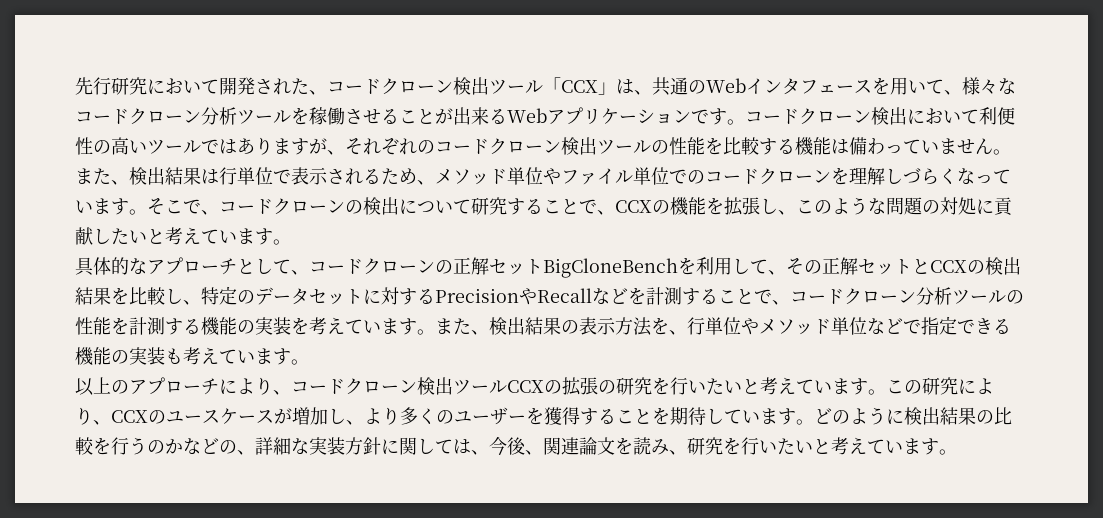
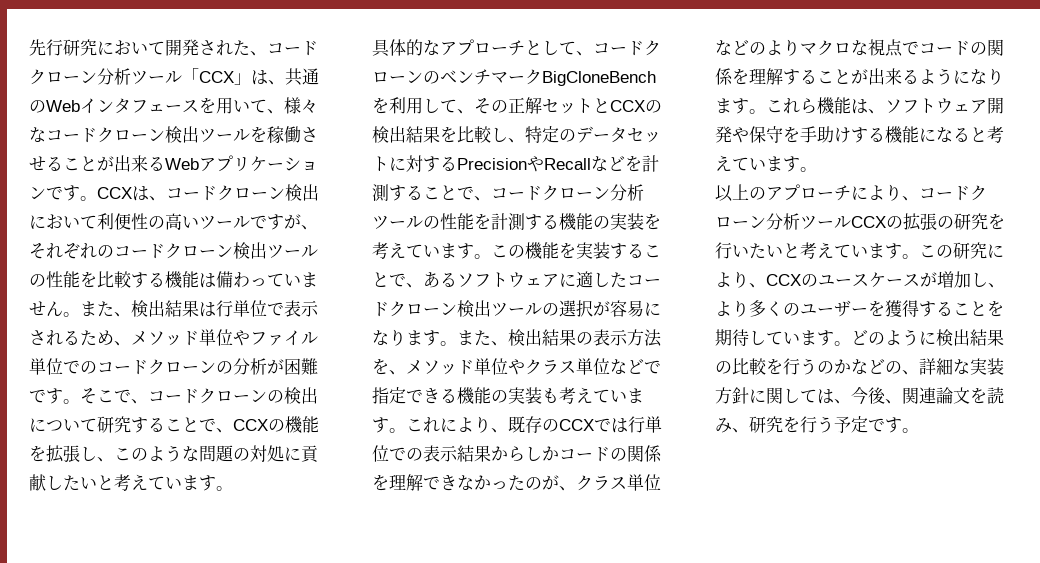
[453,77,489,95] 検出 -> [97,68,131,85] 分析
[201,107,237,125] 分析 -> [165,126,199,143] 検出
(745, 122) none -> [97,186,166,201] CCXは、
[219,137,291,155] はありま -> (267, 222) none
[831,167,1011,185] [75,198,111,214] を理解しづらくなっていま -> [216,358,318,375] [29,389,46,403] の分析が困難で
[453,257,543,275] 正解セット -> [440,69,542,85] ベンチマーク
(435, 332) none -> [491,242,661,259] [372,271,661,288] [372,300,661,317] [372,329,457,346] この機能を実装することで、あるソフトウェアに適したコードクローン検出ツールの選択が容易になります。
[687,317,867,335] 行単位やメソッド単位 -> [406,358,610,375] メソッド単位やクラス単位
(309, 362) none -> [406,416,662,433] [372,445,662,462] [372,474,661,491] [715,39,1004,57] [715,68,1004,85] [715,97,1004,114] [715,126,1004,143] [715,155,817,172] これにより、既存のCCXでは行単位での表示結果からしかコードの関係を理解できなかったのが、クラス単位などのよりマクロな視点でコードの関係を理解することが出来るようになります。これら機能は、ソフトウェア開発や保守を手助けする機能になると考えています。
[417,377,453,395] 検出 -> [766,213,800,230] 分析
[759,437,921,455] いたいと考えていま -> [817,416,885,433] う予定で

